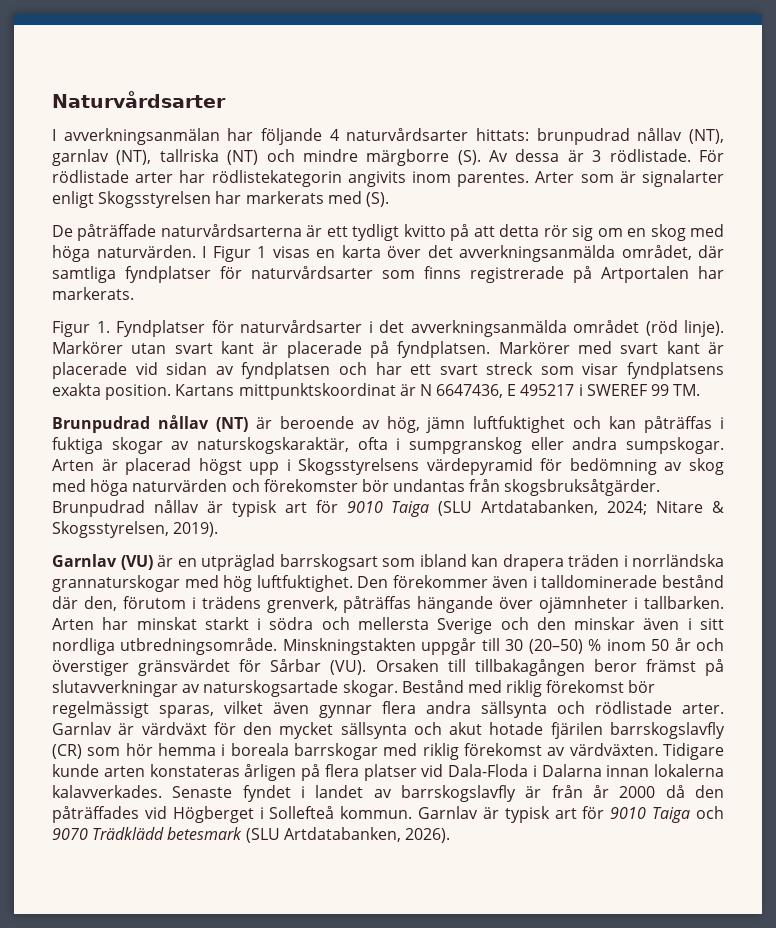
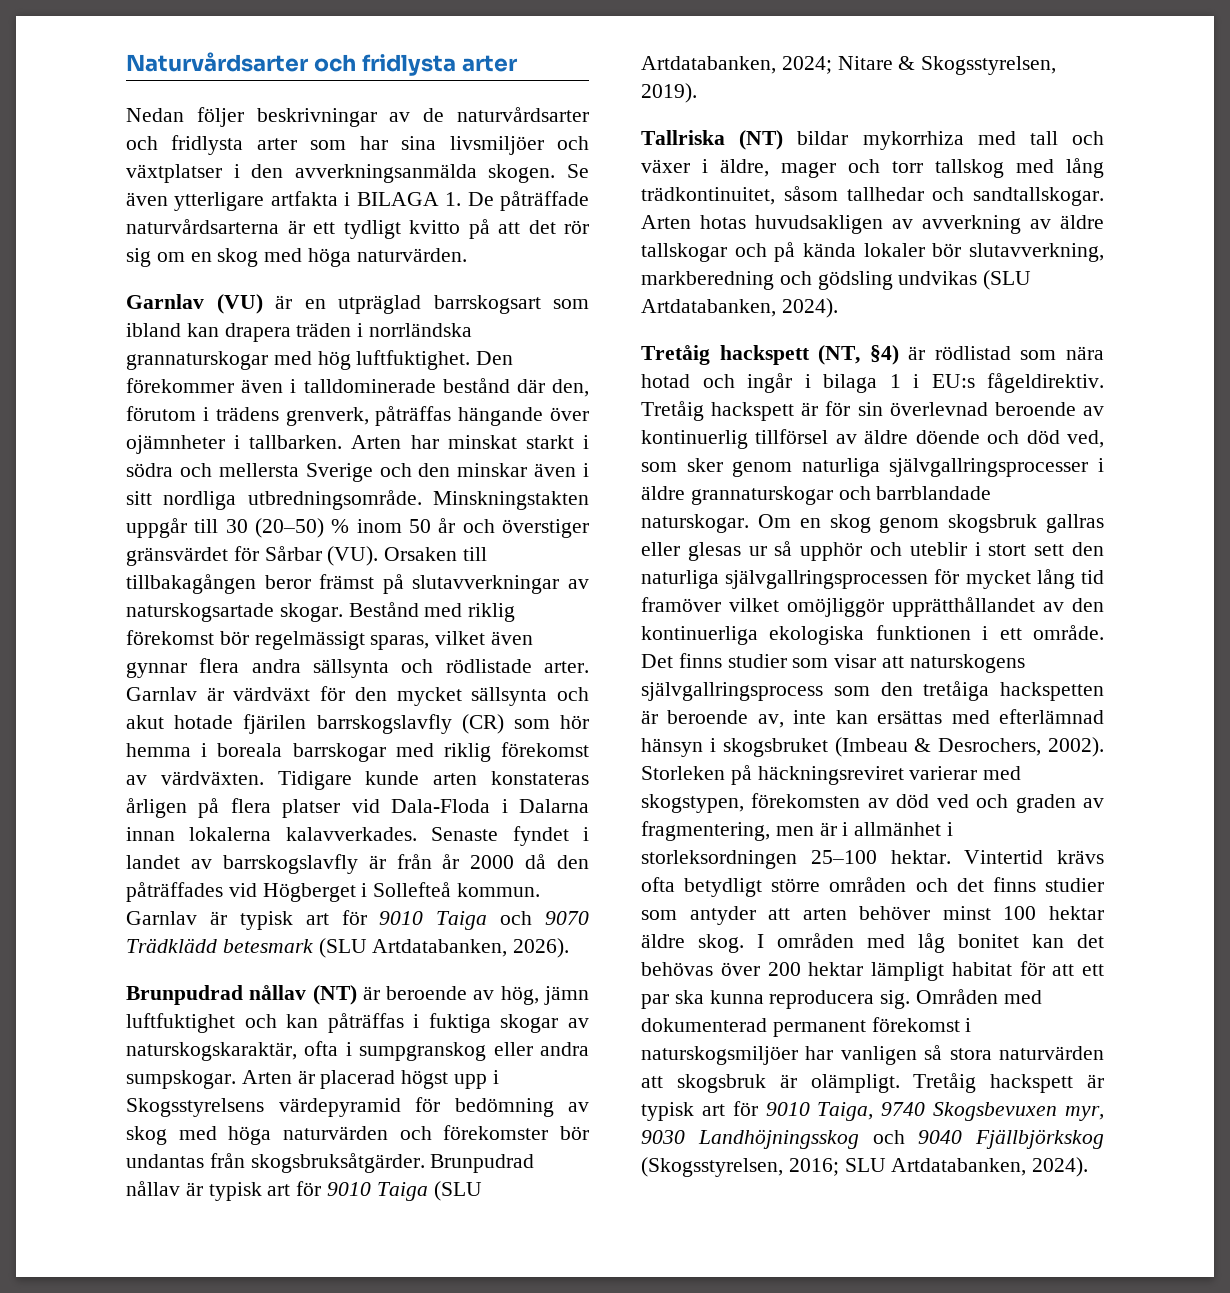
[52,128,724,145] [52,149,724,166] [52,170,725,187] [52,191,389,208] // I avverkningsanmälan har följande 4 naturvårdsarter hittats: brunpudrad nållav (NT), garnlav (NT), tallriska (NT) och mindre märgborre (S). Av dessa är 3 rödlistade. För rödlistade arter har rödlistekategorin angivits inom parentes. Arter som är signalarter enligt Skogsstyrelsen har markerats med (S). // -> [313,54,518,76] [126,107,589,127] [126,135,589,155] [126,164,589,183] [126,191,462,211] och fridlysta arter // Nedan följer beskrivningar av de naturvårdsarter och fridlysta arter som har sina livsmiljöer och växtplatser i den avverkningsanmälda skogen. Se även ytterligare artfakta i BILAGA 1.
[499,224,540,237] detta -> [528,220,556,234] det
[202,245,724,262] [52,266,724,283] [52,287,134,300] [52,320,724,337] [52,341,725,358] [52,362,724,379] [52,383,701,400] [52,415,724,433] [52,437,724,454] [52,458,724,475] [52,479,661,496] [52,500,724,517] [52,521,219,538] I Figur 1 visas en karta över det avverkningsanmälda området, där samtliga fyndplatser för naturvårdsarter som finns registrerade på Artportalen har markerats. // Figur 1. Fyndplatser för naturvårdsarter i det avverkningsanmälda området (röd linje). Markörer utan svart kant är placerade på fyndplatsen. Markörer med svart kant är placerade vid sidan av fyndplatsen och har ett svart streck som visar fyndplatsens exakta position. Kartans mittpunktskoordinat är N 6647436, E 495217 i SWEREF 99 TM. // Brunpudrad nållav (NT) är beroende av hög, jämn luftfuktighet och kan påträffas i fuktiga skogar av naturskogskaraktär, ofta i sumpgranskog eller andra sumpskogar. Arten är placerad högst upp i Skogsstyrelsens värdepyramid för bedömning av skog med höga naturvärden och förekomster bör undantas från skogsbruksåtgärder. Brunpudrad nållav är typisk art för 9010 Taiga (SLU Artdatabanken, 2024; Nitare & Skogsstyrelsen, 2019). -> (467, 255) none
(450, 835) none -> [126,985,589,1005] [126,1013,589,1033] [126,1041,589,1061] [126,1070,499,1089] [126,1097,589,1117] [126,1125,589,1145] [126,1153,535,1173] [126,1181,482,1201] [641,56,1057,75] [641,83,697,103] [641,130,1104,150] [641,158,1104,178] [641,186,1104,206] [641,215,1104,234] [641,242,1104,262] [641,270,1032,290] [641,298,838,318] [641,345,1104,365] [641,373,1104,393] [641,401,1104,421] [641,429,1104,449] [641,458,1104,477] [641,486,992,505] [641,514,1104,533] [641,541,1104,561] [641,569,1104,589] [641,597,1104,617] [641,625,1104,645] [641,653,1025,673] [641,681,1104,701] [641,709,1104,728] [641,737,1104,757] [641,765,1022,785] [641,793,1104,813] [641,821,954,841] [641,850,1104,869] [641,877,1104,897] [641,906,1104,925] [641,933,1104,953] [641,961,1104,981] [641,989,1042,1009] [641,1017,972,1037] [641,1045,1104,1065] [641,1073,1104,1093] [641,1101,1104,1121] [641,1129,1104,1149] [641,1157,1089,1177] // Brunpudrad nållav (NT) är beroende av hög, jämn luftfuktighet och kan påträffas i fuktiga skogar av naturskogskaraktär, ofta i sumpgranskog eller andra sumpskogar. Arten är placerad högst upp i Skogsstyrelsens värdepyramid för bedömning av skog med höga naturvärden och förekomster bör undantas från skogsbruksåtgärder. Brunpudrad nållav är typisk art för 9010 Taiga (SLU Artdatabanken, 2024; Nitare & Skogsstyrelsen, 2019). // Tallriska (NT) bildar mykorrhiza med tall och växer i äldre, mager och torr tallskog med lång trädkontinuitet, såsom tallhedar och sandtallskogar. Arten hotas huvudsakligen av avverkning av äldre tallskogar och på kända lokaler bör slutavverkning, markberedning och gödsling undvikas (SLU Artdatabanken, 2024). // Tretåig hackspett (NT, §4) är rödlistad som nära hotad och ingår i bilaga 1 i EU:s fågeldirektiv. Tretåig hackspett är för sin överlevnad beroende av kontinuerlig tillförsel av äldre döende och död ved, som sker genom naturliga självgallringsprocesser i äldre grannaturskogar och barrblandade naturskogar. Om en skog genom skogsbruk gallras eller glesas ur så upphör och uteblir i stort sett den naturliga självgallringsprocessen för mycket lång tid framöver vilket omöjliggör upprätthållandet av den kontinuerliga ekologiska funktionen i ett område. Det finns studier som visar att naturskogens självgallringsprocess som den tretåiga hackspetten är beroende av, inte kan ersättas med efterlämnad hänsyn i skogsbruket (Imbeau & Desrochers, 2002). Storleken på häckningsreviret varierar med skogstypen, förekomsten av död ved och graden av fragmentering, men är i allmänhet i storleksordningen 25–100 hektar. Vintertid krävs ofta betydligt större områden och det finns studier som antyder att arten behöver minst 100 hektar äldre skog. I områden med låg bonitet kan det behövas över 200 hektar lämpligt habitat för att ett par ska kunna reproducera sig. Områden med dokumenterad permanent förekomst i naturskogsmiljöer har vanligen så stora naturvärden att skogsbruk är olämpligt. Tretåig hackspett är typisk art för 9010 Taiga, 9740 Skogsbevuxen myr, 9030 Landhöjningsskog och 9040 Fjällbjörkskog (Skogsstyrelsen, 2016; SLU Artdatabanken, 2024).

